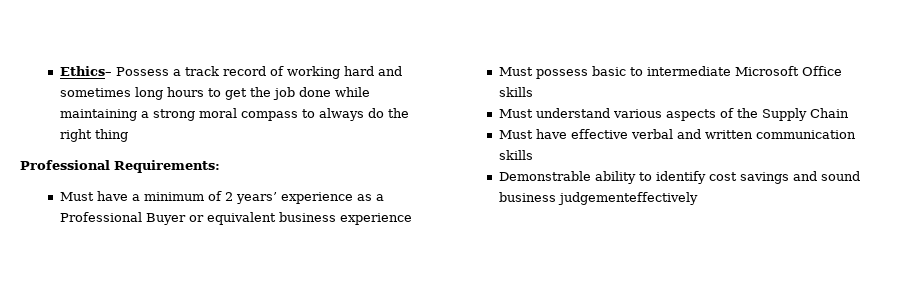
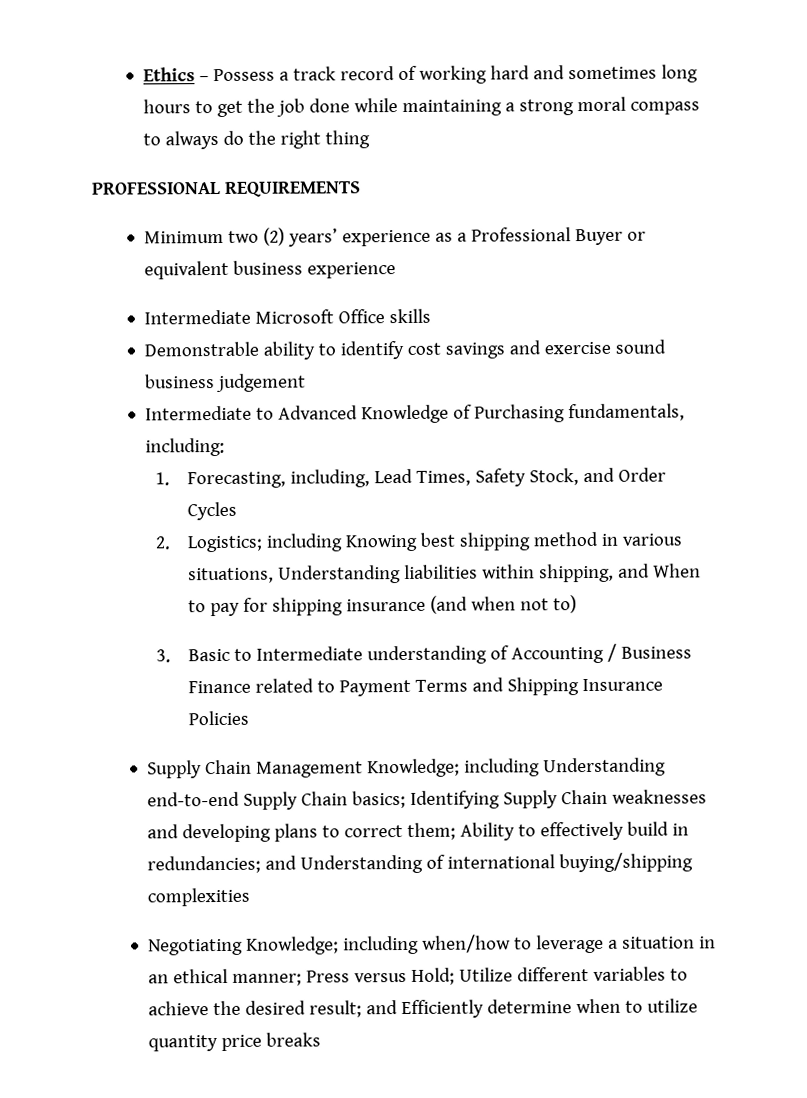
[60,66,113,76] Ethics– -> [142,67,209,82] Ethics –
[20,160,220,173] [60,191,234,201] Professional Requirements: // Must have a minimum of 2 -> [92,181,361,197] [143,227,285,246] PROFESSIONAL REQUIREMENTS // Minimum two (2)
[499,66,843,79] [499,87,534,97] [499,108,850,121] [499,129,857,139] Must possess basic to intermediate Microsoft Office skills // Must understand various aspects of the Supply Chain // Must have effective verbal and written communication -> [143,309,385,325] Intermediate Microsoft Office
(818, 176) none -> [543,341,611,355] exercise
[558,192,699,205] judgementeffectively -> [215,373,306,393] [144,403,685,424] [144,437,225,457] [155,467,666,489] [186,501,237,521] [155,531,682,553] [187,563,701,584] [187,595,577,617] [156,643,692,665] [187,677,663,697] [187,710,249,726] [146,757,666,779] [146,789,707,810] [146,821,689,843] [146,852,693,874] [146,887,250,907] [147,934,716,956] [147,966,688,986] [147,998,698,1019] [147,1032,321,1052] judgement // Intermediate to Advanced Knowledge of Purchasing fundamentals, including: // 1. Forecasting, including, Lead Times, Safety Stock, and Order Cycles // 2. Logistics; including Knowing best shipping method in various situations, Understanding liabilities within shipping, and When to pay for shipping insurance (and when not to) // 3. Basic to Intermediate understanding of Accounting / Business Finance related to Payment Terms and Shipping Insurance Policies // Supply Chain Management Knowledge; including Understanding end-to-end Supply Chain basics; Identifying Supply Chain weaknesses and developing plans to correct them; Ability to effectively build in redundancies; and Understanding of international buying/shipping complexities // Negotiating Knowledge; including when/how to leverage a situation in an ethical manner; Press versus Hold; Utilize different variables to achieve the desired result; and Efficiently determine when to utilize quantity price breaks

